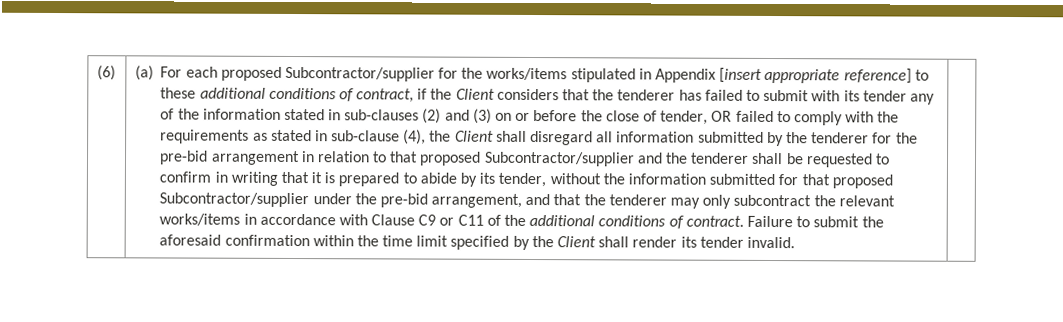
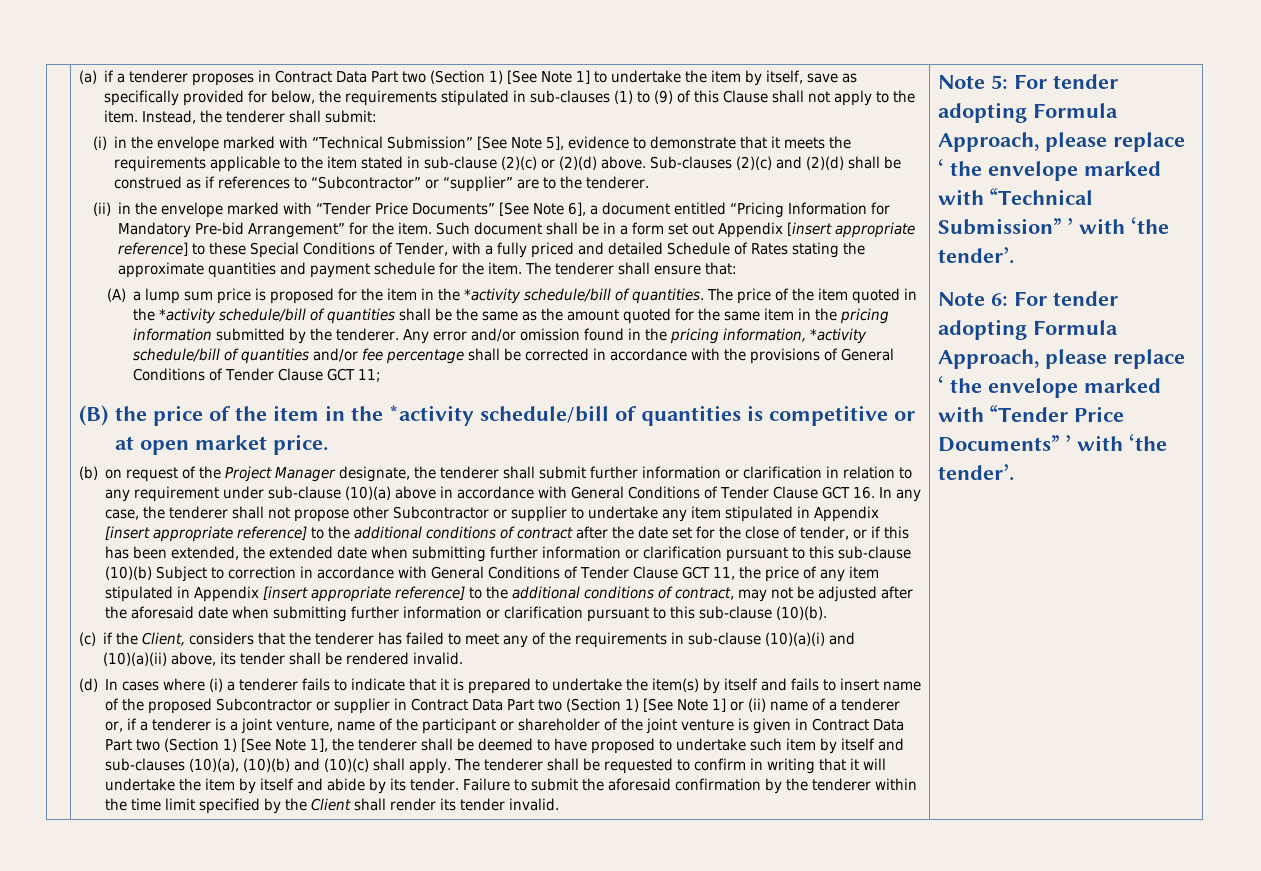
[96,65,116,81] (6) -> (78, 77) none
[160,66,929,84] [160,87,415,103] For each proposed Subcontractor/supplier for the works/items stipulated in Appendix [insert appropriate reference] to these additional conditions of contract, -> [103,70,857,86] [103,90,915,106] [103,110,377,124] [92,136,851,152] [113,156,901,172] [113,176,649,192] [92,202,890,218] [117,222,915,238] [117,242,865,258] [117,262,737,278] [106,288,917,304] [132,308,889,324] [132,328,867,344] [132,348,894,364] [132,368,381,382] [78,405,915,426] [114,434,328,455] [78,466,912,482] [104,486,921,502] [104,506,879,522] [104,526,909,542] [104,546,911,562] [104,566,879,582] [104,586,913,602] [104,606,827,622] [78,632,96,646] if a tenderer proposes in Contract Data Part two (Section 1) [See Note 1] to undertake the item by itself, save as specifically provided for below, the requirements stipulated in sub-clauses (1) to (9) of this Clause shall not apply to the item. Instead, the tenderer shall submit: // (i) in the envelope marked with “Technical Submission” [See Note 5], evidence to demonstrate that it meets the requirements applicable to the item stated in sub-clause (2)(c) or (2)(d) above. Sub-clauses (2)(c) and (2)(d) shall be construed as if references to “Subcontractor” or “supplier” are to the tenderer. // (ii) in the envelope marked with “Tender Price Documents” [See Note 6], a document entitled “Pricing Information for Mandatory Pre-bid Arrangement” for the item. Such document shall be in a form set out Appendix [insert appropriate reference] to these Special Conditions of Tender, with a fully priced and detailed Schedule of Rates stating the approximate quantities and payment schedule for the item. The tenderer shall ensure that: // (A) a lump sum price is proposed for the item in the *activity schedule/bill of quantities. The price of the item quoted in the *activity schedule/bill of quantities shall be the same as the amount quoted for the same item in the pricing information submitted by the tenderer. Any error and/or omission found in the pricing information, *activity schedule/bill of quantities and/or fee percentage shall be corrected in accordance with the provisions of General Conditions of Tender Clause GCT 11; // (B) the price of the item in the *activity schedule/bill of quantities is competitive or at open market price. // (b) on request of the Project Manager designate, the tenderer shall submit further information or clarification in relation to any requirement under sub-clause (10)(a) above in accordance with General Conditions of Tender Clause GCT 16. In any case, the tenderer shall not propose other Subcontractor or supplier to undertake any item stipulated in Appendix [insert appropriate reference] to the additional conditions of contract after the date set for the close of tender, or if this has been extended, the extended date when submitting further information or clarification pursuant to this sub-clause (10)(b) Subject to correction in accordance with General Conditions of Tender Clause GCT 11, the price of any item stipulated in Appendix [insert appropriate reference] to the additional conditions of contract, may not be adjusted after the aforesaid date when submitting further information or clarification pursuant to this sub-clause (10)(b). // (c)
[455,88,495,100] Client -> [141,632,185,646] Client,
[763,89,935,105] [160,108,900,126] [160,129,918,147] [159,150,689,167] submit with its tender any of the information stated in sub-clauses (2) and (3) on or before the close of tender, OR failed to comply with the requirements as stated in sub-clause (4), the Client shall disregard all information submitted by the tenderer for the pre-bid arrangement in relation to that proposed Subcontractor/supplier and the -> [464,632,855,648] [102,652,463,666] [78,678,921,694] [104,698,900,714] [104,718,904,734] [104,738,904,754] [104,758,480,774] meet any of the requirements in sub-clause (10)(a)(i) and (10)(a)(ii) above, its tender shall be rendered invalid. // (d) In cases where (i) a tenderer fails to indicate that it is prepared to undertake the item(s) by itself and fails to insert name of the proposed Subcontractor or supplier in Contract Data Part two (Section 1) [See Note 1] or (ii) name of a tenderer or, if a tenderer is a joint venture, name of the participant or shareholder of the joint venture is given in Contract Data Part two (Section 1) [See Note 1], the tenderer shall be deemed to have proposed to undertake such item by itself and sub-clauses (10)(a), (10)(b) and (10)(c) shall apply. The
[324,172,893,189] [159,192,895,209] [159,213,744,229] is prepared to abide by its tender, without the information submitted for that proposed Subcontractor/supplier under the pre-bid arrangement, and that the tenderer may only subcontract the relevant works/items in accordance with Clause C9 or C11 of the additional conditions of contract. -> [862,758,886,770] [104,778,459,794] will undertake the item by itself and abide by its tender.
(310, 240) none -> [764,778,871,794] by the tenderer
(795, 242) none -> [937,74,1118,89] [937,102,1118,123] [937,132,1185,152] [937,159,1161,181] [937,188,1093,205] [937,217,1169,235] [937,247,1014,264] [937,291,1118,306] [937,319,1118,340] [937,349,1185,369] [937,376,1161,398] [937,405,1124,422] [937,434,1167,452] [937,464,1014,481] Note 5: For tender adopting Formula Approach, please replace ‘ the envelope marked with “Technical Submission” ’ with ‘the tender’. // Note 6: For tender adopting Formula Approach, please replace ‘ the envelope marked with “Tender Price Documents” ’ with ‘the tender’.

